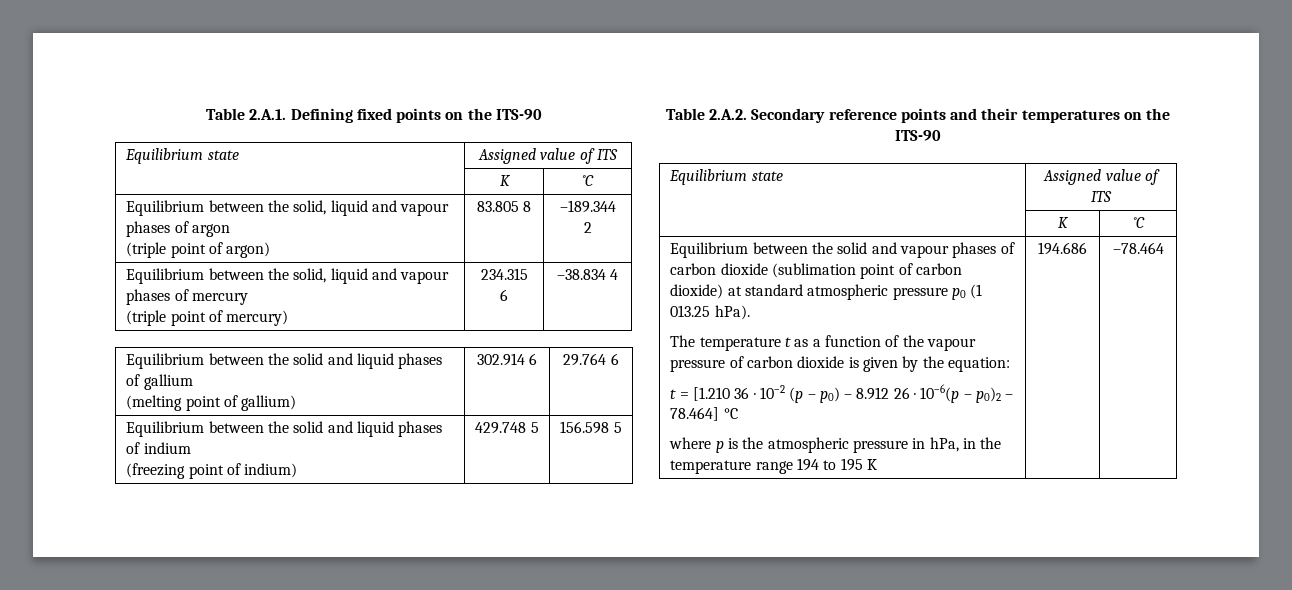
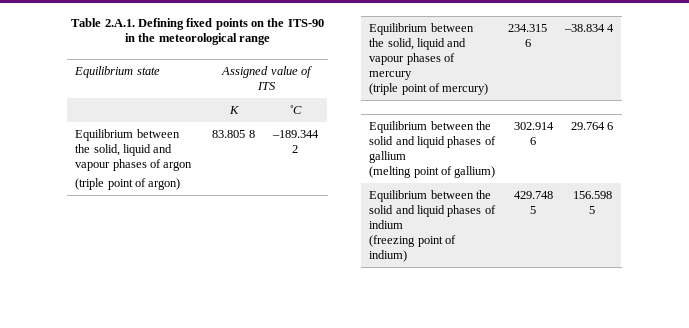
(543, 114) none -> [124,33,271,45] in the meteorological range
[665,108,1171,123] [895,130,941,141] [669,169,783,185] [1043,169,1160,185] [1091,191,1112,202] [1058,217,1068,228] [1132,217,1145,228] [670,242,1015,258] [670,263,962,279] [670,284,983,300] [670,305,750,320] [670,335,976,351] [670,356,1010,372] [670,384,1014,403] [670,407,738,421] [669,437,1002,453] [670,458,877,474] [1038,242,1087,255] [1112,242,1164,254] // Table 2.A.2. Secondary reference points and their temperatures on the ITS-90 // Equilibrium state | Assigned value of ITS // | K | ˚C // Equilibrium between the solid and vapour phases of carbon dioxide (sublimation point of carbon dioxide) at standard atmospheric pressure p0 (1 013.25 hPa). // The temperature t as a function of the vapour pressure of carbon dioxide is given by the equation: // t = [1.210 36 · 10–2 (p – p0) – 8.912 26 · 10–6(p – p0)2 – 78.464] °C // where p is the atmospheric pressure in hPa, in the temperature range 194 to 195 K | 194.686 | –78.464 -> (595, 210) none

